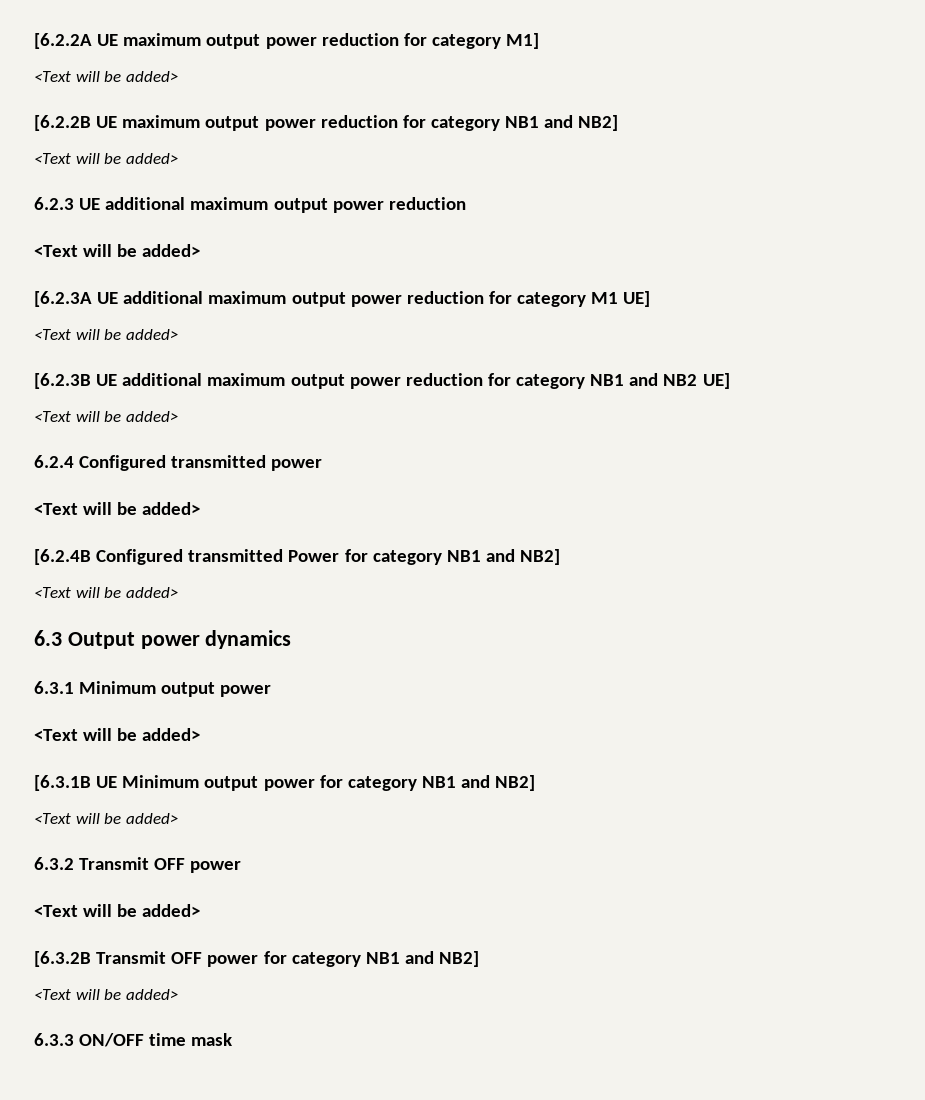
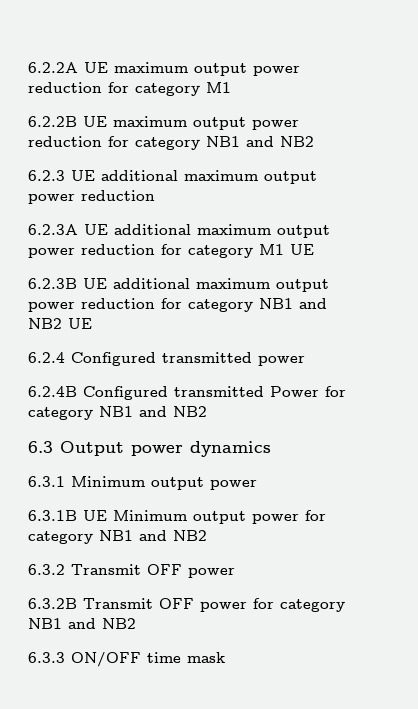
[34,33,540,49] [34,71,178,82] [34,115,91,131] [6.2.2A UE maximum output power reduction for category M1] // <Text will be added> // [6.2.2B -> [28,62,300,76] [28,82,231,96] [28,116,77,127] 6.2.2A UE maximum output power reduction for category M1 // 6.2.2B
[578,115,619,131] [34,153,178,164] NB2] // <Text will be added> -> [280,136,314,147] NB2
[34,244,201,257] [34,291,92,307] <Text will be added> // [6.2.3A -> [28,224,78,235] 6.2.3A
[623,291,651,307] [34,329,178,340] [34,373,91,389] UE] // <Text will be added> // [6.2.3B -> [290,244,314,255] [28,278,77,289] UE // 6.2.3B
[702,373,730,389] [34,411,178,422] UE] // <Text will be added> -> [68,318,92,329] UE
[34,502,201,515] [34,549,91,565] <Text will be added> // [6.2.4B -> [28,386,77,397] 6.2.4B
[520,549,561,565] [34,587,178,598] NB2] // <Text will be added> -> [173,406,207,417] NB2
[34,728,201,741] [34,775,91,791] <Text will be added> // [6.3.1B -> [28,510,77,521] 6.3.1B
[495,775,536,791] [34,813,178,824] NB2] // <Text will be added> -> [173,530,207,541] NB2
[34,904,201,917] [34,951,91,967] <Text will be added> // [6.3.2B -> [28,598,77,609] 6.3.2B
[439,951,480,967] [34,989,178,1000] NB2] // <Text will be added> -> [102,618,136,629] NB2

